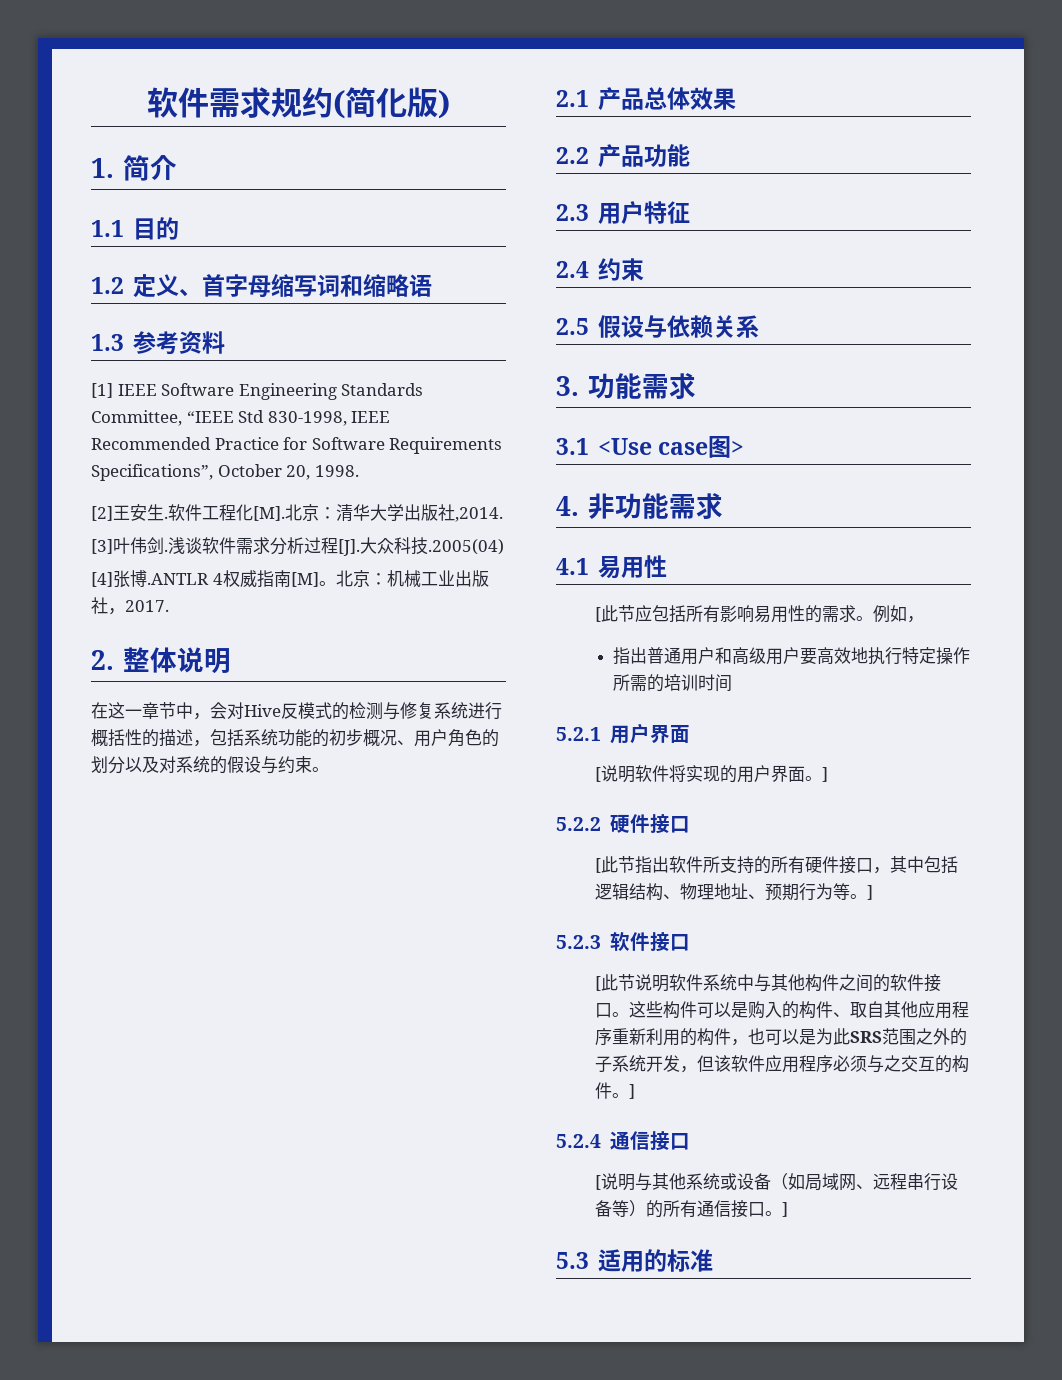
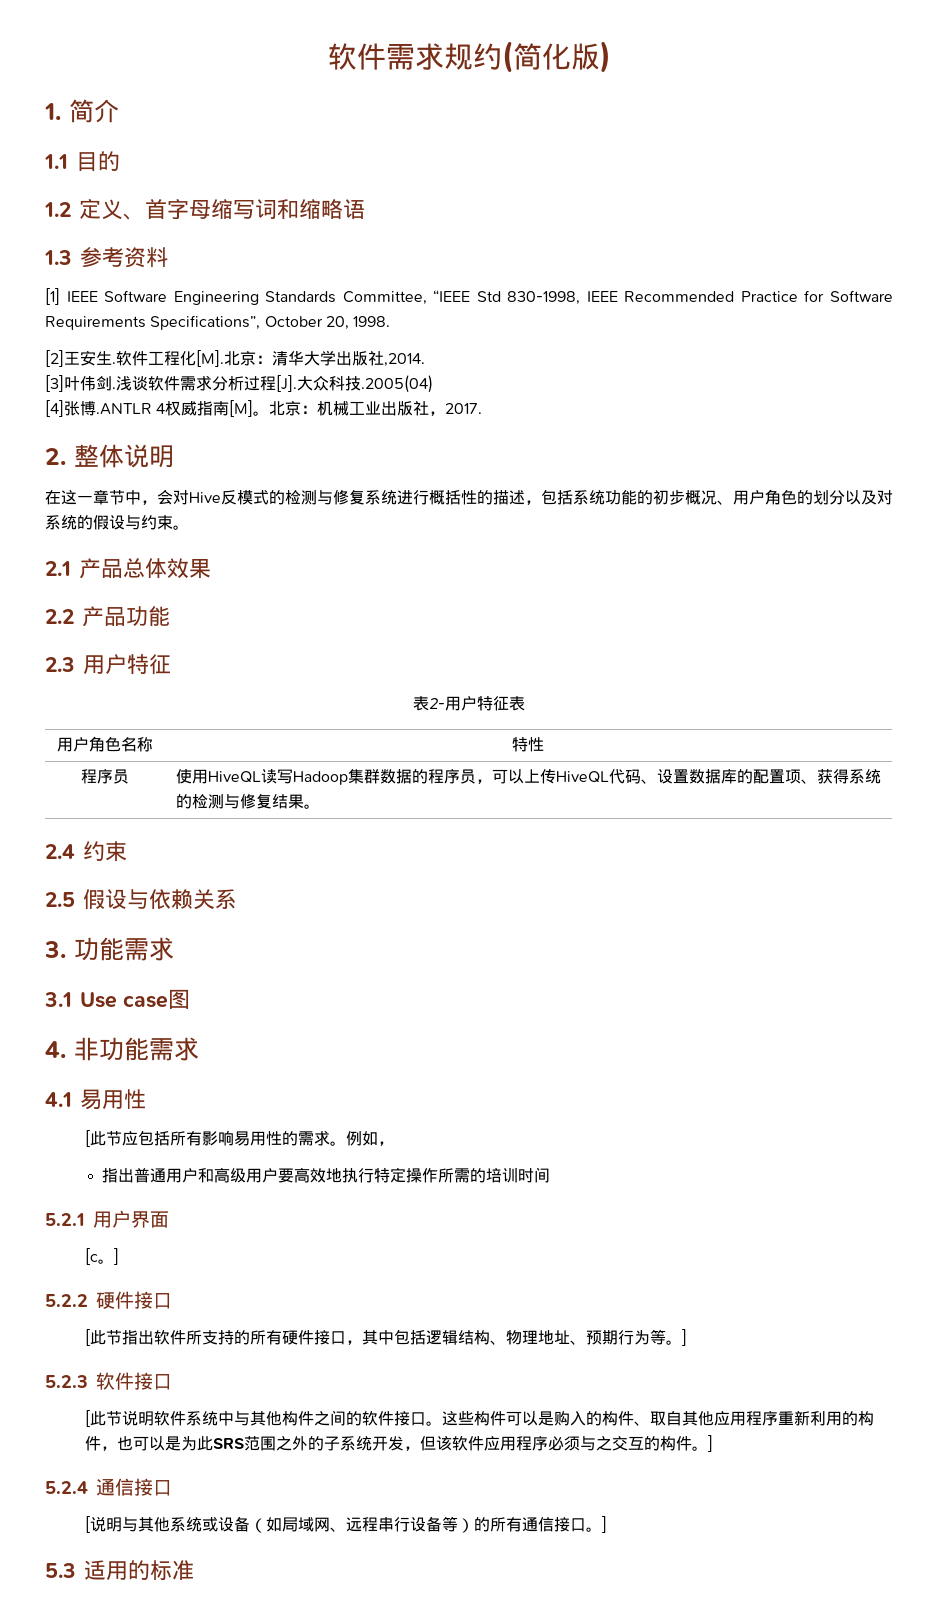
(690, 212) none -> [413,696,525,711] [57,736,153,752] [512,737,544,752] [81,769,129,784] [175,769,881,785] [175,793,320,809] // 表2-用户特征表 // 用户角色名称 | 特性 // 程序员 | 使用HiveQL读写Hadoop集群数据的程序员，可以上传HiveQL代码、设置数据库的配置项、获得系统的检测与修复结果。
[597,438,652,455] <Use -> [80,992,117,1008] Use
[730,440,744,455] > -> (190, 999) none
[594,765,805,783] [说明软件将实现的用户界面 -> [84,1248,98,1265] [c

